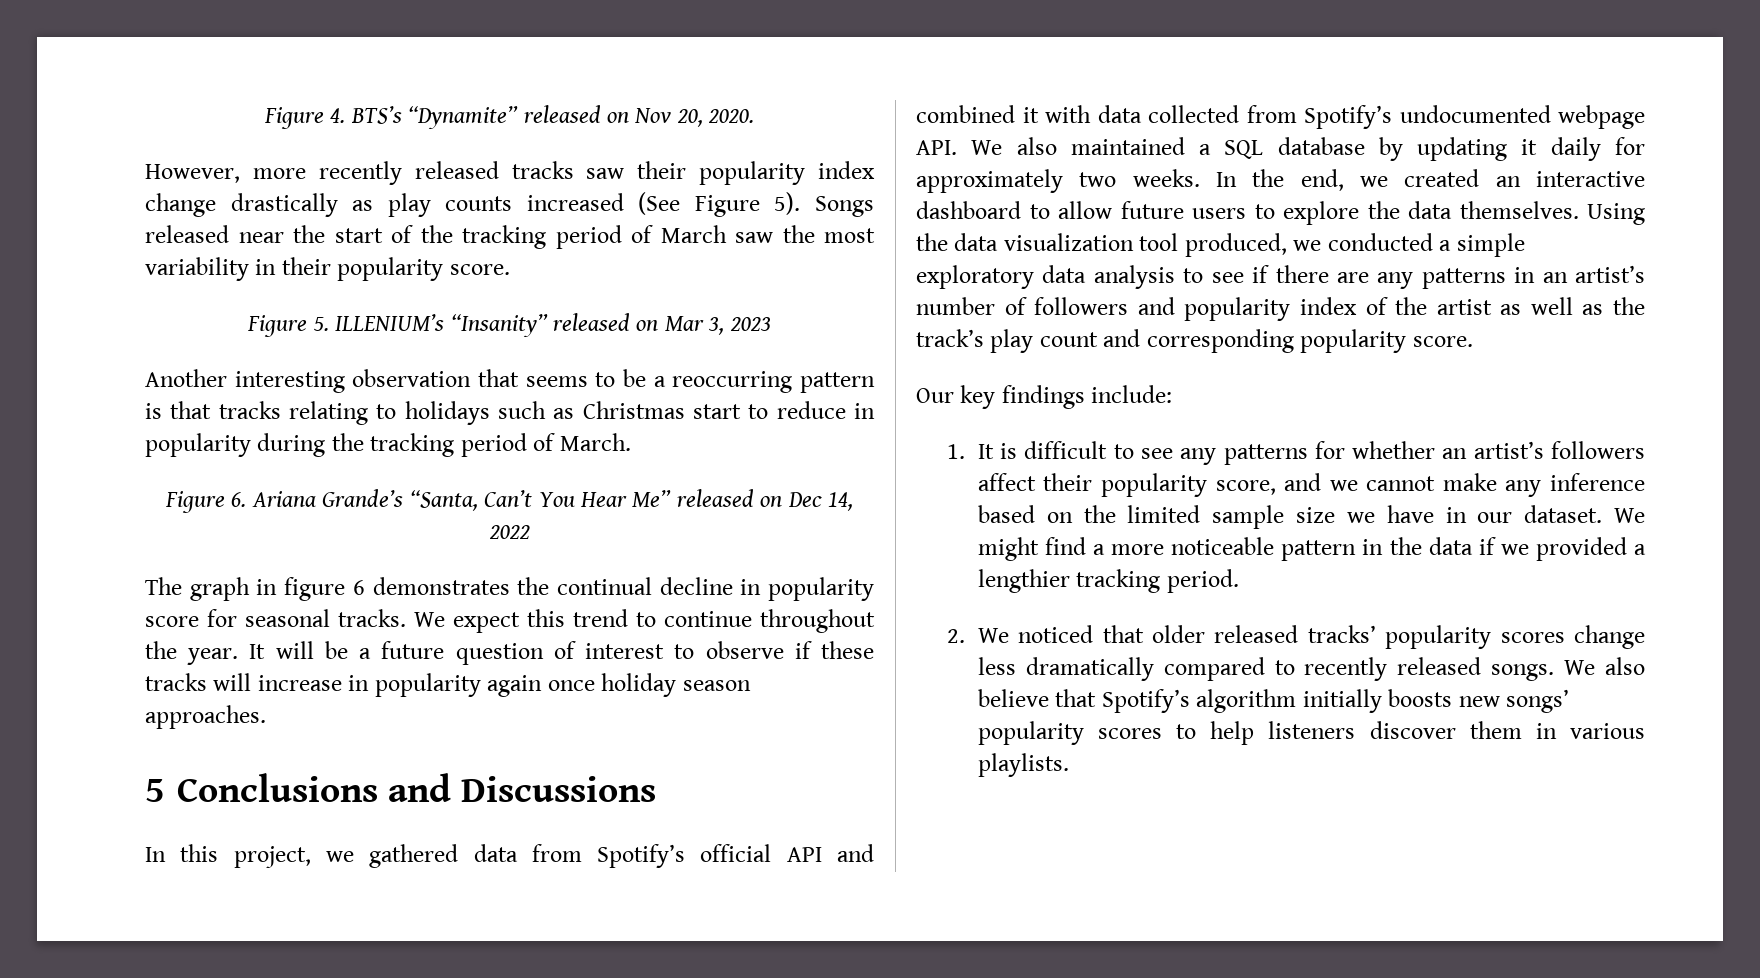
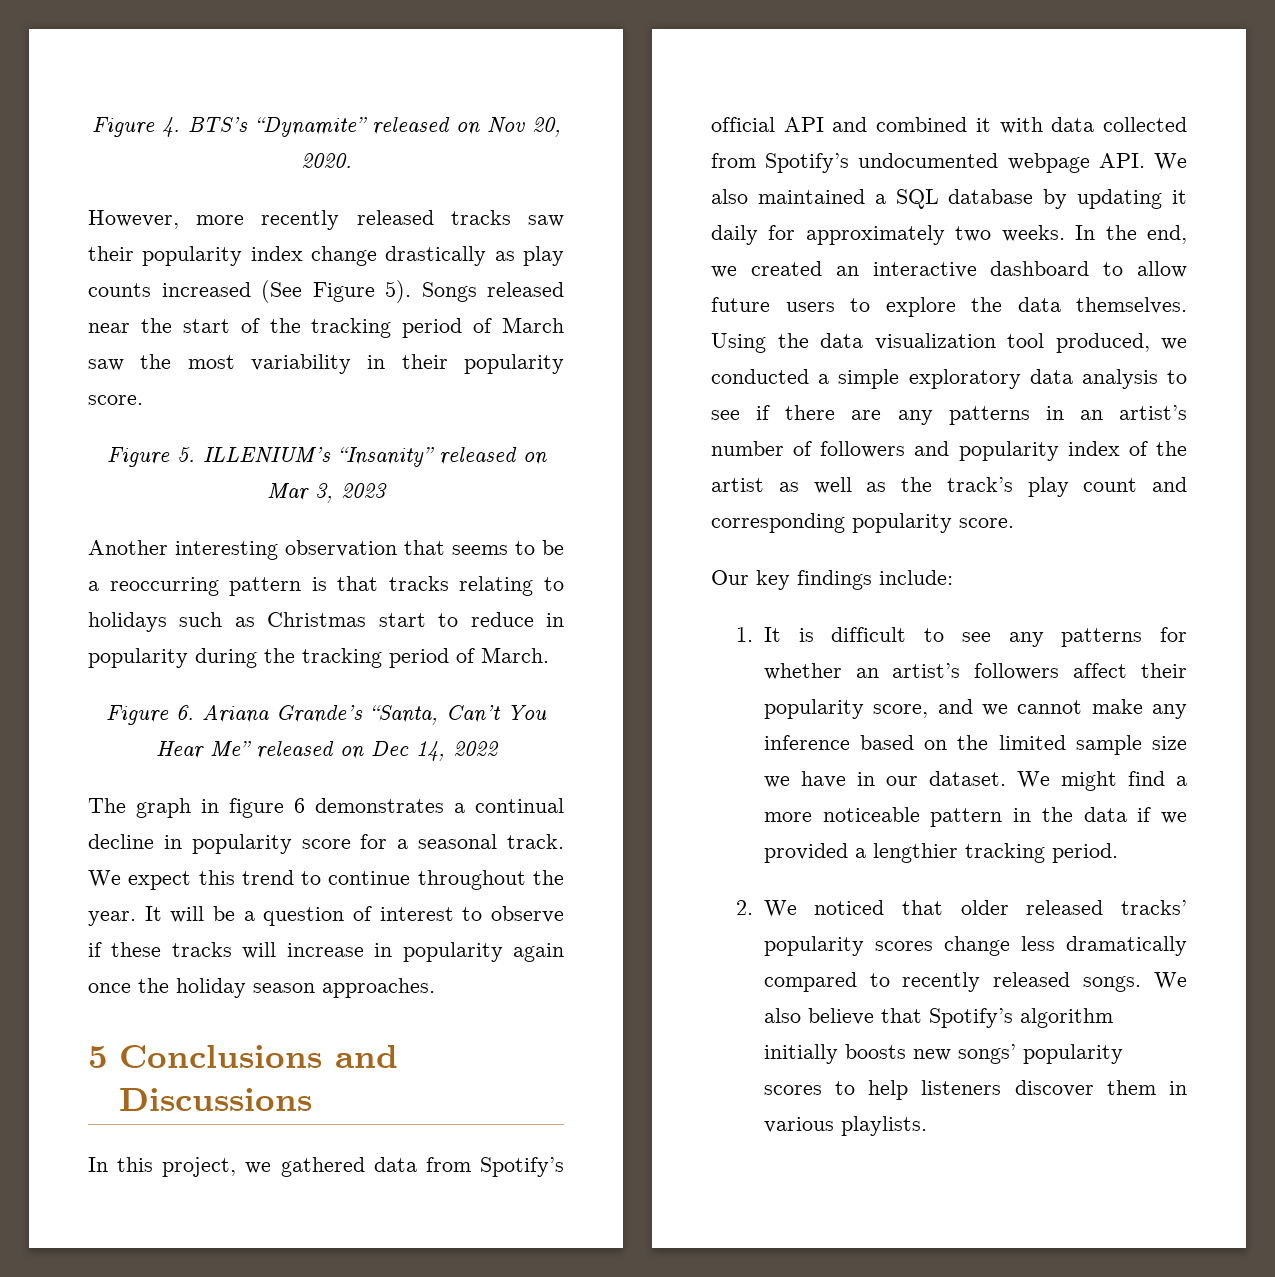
[517,577,550,595] the -> [454,803,465,813] a
[245,609,406,627] seasonal tracks. -> [397,834,564,849] a seasonal track.
[381,641,445,659] future -> (255, 916) none
(595, 685) none -> [138,978,169,993] the

